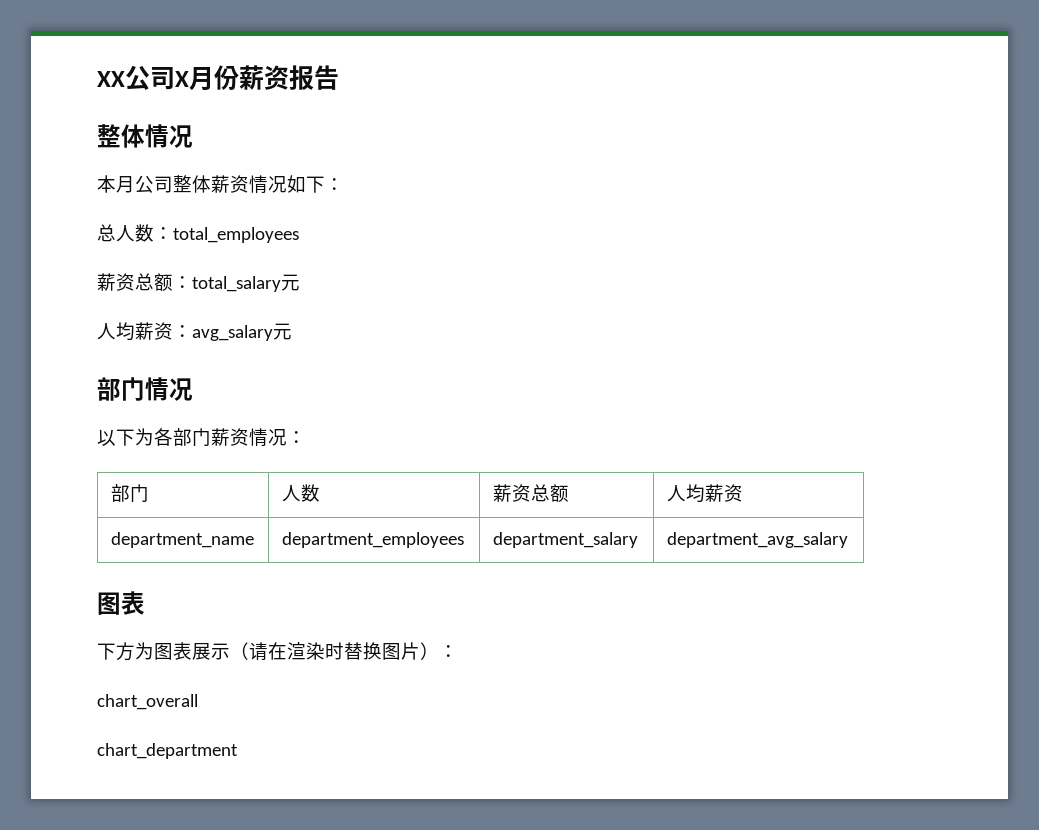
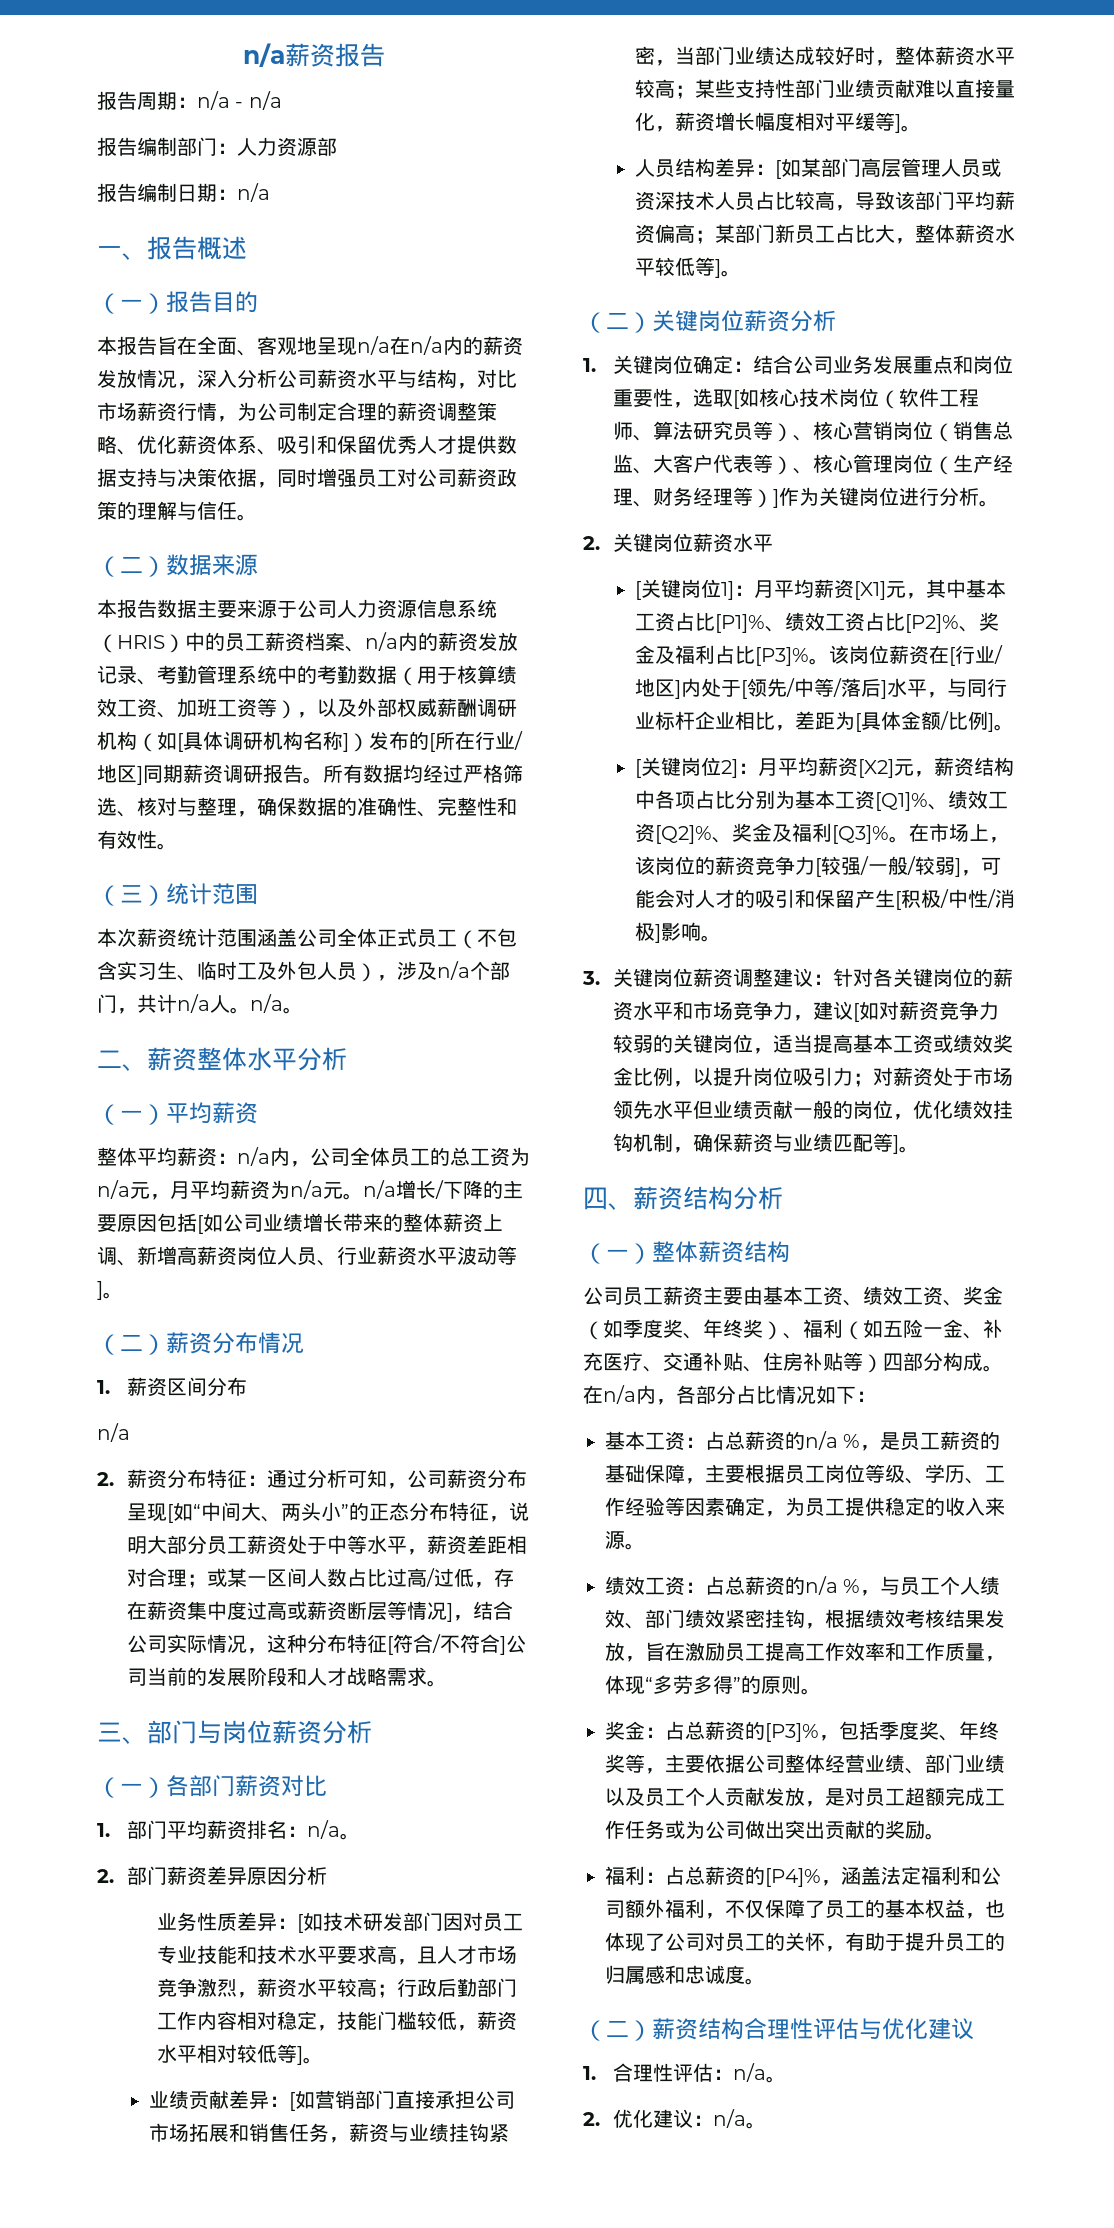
[97,65,339,91] [97,124,193,148] [97,175,344,194] [97,224,299,243] [97,273,300,292] [97,322,292,341] [97,377,193,401] [97,428,306,447] [110,484,149,502] [281,484,320,502] [492,484,569,502] [666,484,743,503] [110,532,254,548] [281,532,464,548] [492,532,638,548] [666,532,848,548] [97,591,145,615] [97,642,458,661] [97,694,198,710] [97,743,238,759] XX公司X月份薪资报告 // 整体情况 // 本月公司整体薪资情况如下： // 总人数：total_employees // 薪资总额：total_salary元 // 人均薪资：avg_salary元 // 部门情况 // 以下为各部门薪资情况： // 部门 | 人数 | 薪资总额 | 人均薪资 // department_name | department_employees | department_salary | department_avg_salary // 图表 // 下方为图表展示（请在渲染时替换图片）： // chart_overall // chart_department -> [243,43,385,67] [97,91,282,110] [97,137,337,157] [97,183,270,202] [97,236,247,260] [97,291,258,314] [97,336,523,356] [97,369,517,389] [97,402,497,422] [97,435,517,455] [97,468,517,488] [97,501,257,521] [97,554,258,577] [97,599,497,619] [97,632,518,653] [97,665,517,686] [97,698,517,719] [97,731,523,752] [97,764,523,785] [97,797,517,817] [97,830,177,850] [97,883,258,906] [97,928,517,949] [97,961,510,982] [97,994,303,1014] [97,1047,347,1071] [97,1102,258,1125] [97,1147,530,1167] [97,1180,523,1200] [97,1213,503,1234] [97,1246,517,1266] [97,1281,123,1300] [97,1332,304,1355] [97,1377,247,1397] [97,1423,130,1442] [97,1469,527,1489] [126,1502,529,1523] [126,1535,527,1555] [126,1568,514,1588] [126,1601,513,1622] [126,1634,526,1655] [126,1667,447,1687] [97,1720,372,1744] [97,1775,327,1798] [97,1820,360,1840] [97,1866,327,1886] [156,1912,523,1933] [156,1945,517,1965] [156,1978,517,1998] [156,2011,517,2031] [156,2044,323,2065] [148,2090,515,2111] [148,2123,509,2143] [634,46,1015,66] [634,79,1015,99] [634,112,921,133] [634,158,1001,179] [634,191,1015,211] [634,224,1015,244] [634,257,741,278] [583,310,836,333] [583,355,1013,374] [612,388,979,409] [612,421,1013,442] [612,454,1013,475] [612,487,999,508] [583,533,773,553] [634,579,1006,600] [634,612,999,633] [634,645,1003,666] [634,678,1007,699] [634,711,1014,732] [634,757,1014,778] [634,790,1008,811] [634,823,1009,844] [634,856,1001,877] [634,889,1015,910] [634,922,721,943] [582,968,1013,988] [612,1001,999,1022] [612,1034,1013,1054] [612,1067,1013,1087] [612,1100,1013,1120] [612,1133,919,1154] [583,1186,783,1210] [583,1241,790,1264] [583,1286,1003,1306] [583,1319,1003,1340] [583,1352,1003,1373] [583,1385,876,1405] [605,1431,1001,1451] [605,1464,1005,1484] [605,1497,1005,1517] [605,1531,645,1550] [605,1576,1001,1596] [605,1609,1005,1629] [605,1642,1005,1662] [605,1675,821,1695] [605,1721,999,1742] [605,1754,1005,1774] [605,1787,1005,1807] [605,1820,945,1840] [605,1866,1001,1887] [605,1899,1005,1919] [605,1932,1005,1952] [605,1965,765,1985] [583,2018,974,2041] [583,2063,786,2083] [583,2109,766,2129] n/a薪资报告 // 报告周期：n/a - n/a // 报告编制部门：人力资源部 // 报告编制日期：n/a // 一、报告概述 // （一）报告目的 // 本报告旨在全面、客观地呈现n/a在n/a内的薪资发放情况，深入分析公司薪资水平与结构，对比市场薪资行情，为公司制定合理的薪资调整策略、优化薪资体系、吸引和保留优秀人才提供数据支持与决策依据，同时增强员工对公司薪资政策的理解与信任。 // （二）数据来源 // 本报告数据主要来源于公司人力资源信息系统（HRIS）中的员工薪资档案、n/a内的薪资发放记录、考勤管理系统中的考勤数据（用于核算绩效工资、加班工资等），以及外部权威薪酬调研机构（如[具体调研机构名称]）发布的[所在行业/地区]同期薪资调研报告。所有数据均经过严格筛选、核对与整理，确保数据的准确性、完整性和有效性。 // （三）统计范围 // 本次薪资统计范围涵盖公司全体正式员工（不包含实习生、临时工及外包人员），涉及n/a个部门，共计n/a人。n/a。 // 二、薪资整体水平分析 // （一）平均薪资 // 整体平均薪资：n/a内，公司全体员工的总工资为n/a元，月平均薪资为n/a元。n/a增长/下降的主要原因包括[如公司业绩增长带来的整体薪资上调、新增高薪资岗位人员、行业薪资水平波动等]。 // （二）薪资分布情况 // 1.薪资区间分布 // n/a // 2.薪资分布特征：通过分析可知，公司薪资分布呈现[如“中间大、两头小”的正态分布特征，说明大部分员工薪资处于中等水平，薪资差距相对合理；或某一区间人数占比过高/过低，存在薪资集中度过高或薪资断层等情况]，结合公司实际情况，这种分布特征[符合/不符合]公司当前的发展阶段和人才战略需求。 // 三、部门与岗位薪资分析 // （一）各部门薪资对比 // 1.部门平均薪资排名：n/a。 // 2.部门薪资差异原因分析 // 业务性质差异：[如技术研发部门因对员工专业技能和技术水平要求高，且人才市场竞争激烈，薪资水平较高；行政后勤部门工作内容相对稳定，技能门槛较低，薪资水平相对较低等]。 // 业绩贡献差异：[如营销部门直接承担公司市场拓展和销售任务，薪资与业绩挂钩紧密，当部门业绩达成较好时，整体薪资水平较高；某些支持性部门业绩贡献难以直接量化，薪资增长幅度相对平缓等]。 // 人员结构差异：[如某部门高层管理人员或资深技术人员占比较高，导致该部门平均薪资偏高；某部门新员工占比大，整体薪资水平较低等]。 // （二）关键岗位薪资分析 // 1.关键岗位确定：结合公司业务发展重点和岗位重要性，选取[如核心技术岗位（软件工程师、算法研究员等）、核心营销岗位（销售总监、大客户代表等）、核心管理岗位（生产经理、财务经理等）]作为关键岗位进行分析。 // 2.关键岗位薪资水平 // [关键岗位1]：月平均薪资[X1]元，其中基本工资占比[P1]%、绩效工资占比[P2]%、奖金及福利占比[P3]%。该岗位薪资在[行业/地区]内处于[领先/中等/落后]水平，与同行业标杆企业相比，差距为[具体金额/比例]。 // [关键岗位2]：月平均薪资[X2]元，薪资结构中各项占比分别为基本工资[Q1]%、绩效工资[Q2]%、奖金及福利[Q3]%。在市场上，该岗位的薪资竞争力[较强/一般/较弱]，可能会对人才的吸引和保留产生[积极/中性/消极]影响。 // 3.关键岗位薪资调整建议：针对各关键岗位的薪资水平和市场竞争力，建议[如对薪资竞争力较弱的关键岗位，适当提高基本工资或绩效奖金比例，以提升岗位吸引力；对薪资处于市场领先水平但业绩贡献一般的岗位，优化绩效挂钩机制，确保薪资与业绩匹配等]。 // 四、薪资结构分析 // （一）整体薪资结构 // 公司员工薪资主要由基本工资、绩效工资、奖金（如季度奖、年终奖）、福利（如五险一金、补充医疗、交通补贴、住房补贴等）四部分构成。在n/a内，各部分占比情况如下： // 基本工资：占总薪资的n/a %，是员工薪资的基础保障，主要根据员工岗位等级、学历、工作经验等因素确定，为员工提供稳定的收入来源。 // 绩效工资：占总薪资的n/a %，与员工个人绩效、部门绩效紧密挂钩，根据绩效考核结果发放，旨在激励员工提高工作效率和工作质量，体现“多劳多得”的原则。 // 奖金：占总薪资的[P3]%，包括季度奖、年终奖等，主要依据公司整体经营业绩、部门业绩以及员工个人贡献发放，是对员工超额完成工作任务或为公司做出突出贡献的奖励。 // 福利：占总薪资的[P4]%，涵盖法定福利和公司额外福利，不仅保障了员工的基本权益，也体现了公司对员工的关怀，有助于提升员工的归属感和忠诚度。 // （二）薪资结构合理性评估与优化建议 // 1.合理性评估：n/a。 // 2.优化建议：n/a。

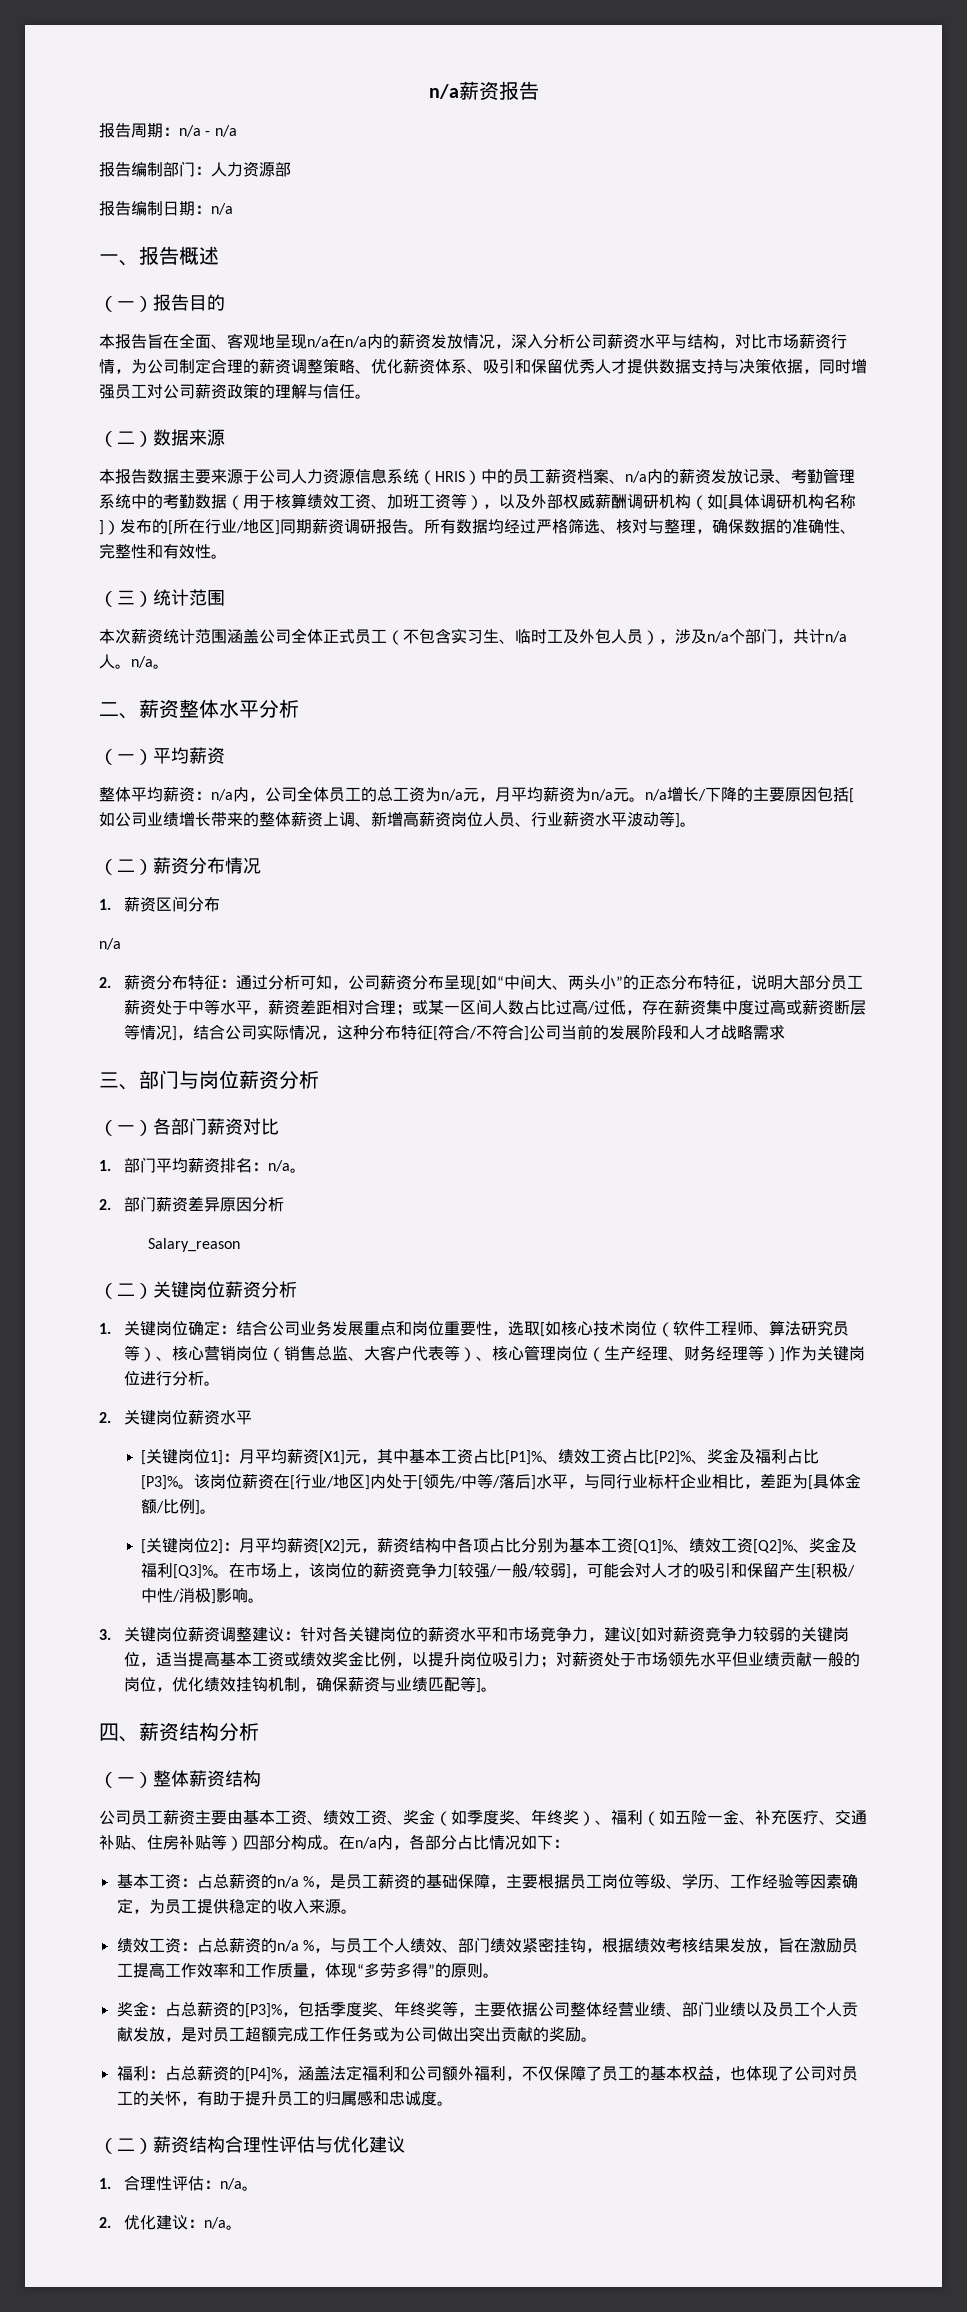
[426,1680,447,1687] 。 -> (785, 1032) none
[156,1912,523,1933] [156,1945,517,1965] [156,1978,517,1998] [156,2011,517,2031] [156,2044,323,2065] [148,2090,515,2111] [148,2123,509,2143] [634,46,1015,66] [634,79,1015,99] [634,112,921,133] [634,158,1001,179] [634,191,1015,211] [634,224,1015,244] [634,257,741,278] 业务性质差异：[如技术研发部门因对员工专业技能和技术水平要求高，且人才市场竞争激烈，薪资水平较高；行政后勤部门工作内容相对稳定，技能门槛较低，薪资水平相对较低等]。 // 业绩贡献差异：[如营销部门直接承担公司市场拓展和销售任务，薪资与业绩挂钩紧密，当部门业绩达成较好时，整体薪资水平较高；某些支持性部门业绩贡献难以直接量化，薪资增长幅度相对平缓等]。 // 人员结构差异：[如某部门高层管理人员或资深技术人员占比较高，导致该部门平均薪资偏高；某部门新员工占比大，整体薪资水平较低等]。 -> [148,1238,241,1252] Salary_reason

